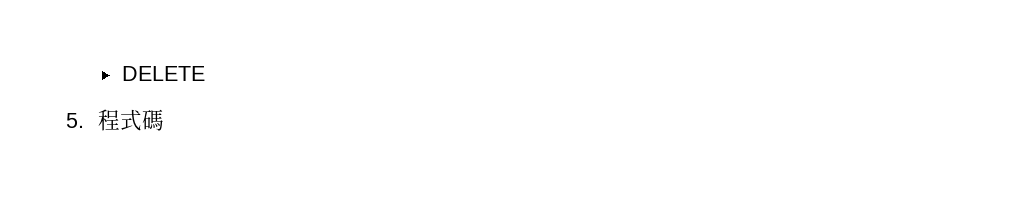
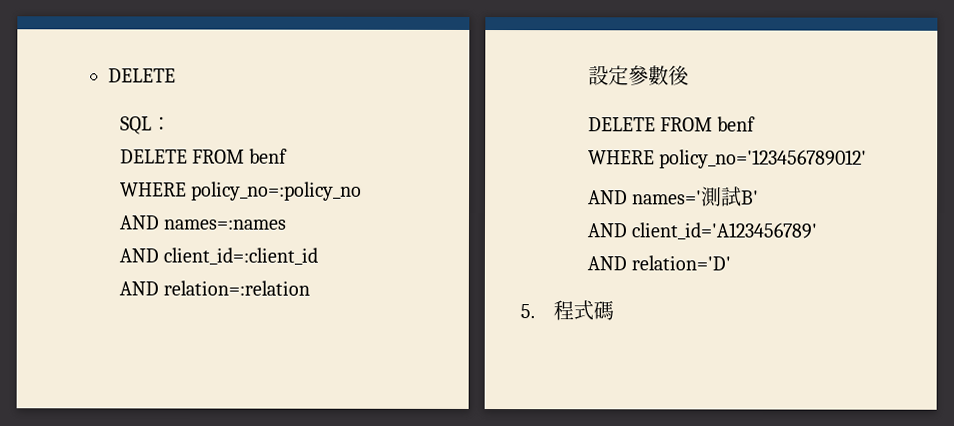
[121,66,205,81] DELETE -> [108,68,177,83] [119,116,172,135] [119,148,289,164] [119,181,362,201] [118,215,286,230] [118,247,318,265] [118,280,310,296] [587,65,690,86] [587,116,757,132] [587,149,867,169] [587,186,759,207] [586,222,817,240] [586,255,731,271] DELETE // SQL： // DELETE FROM benf // WHERE policy_no=:policy_no // AND names=:names // AND client_id=:client_id // AND relation=:relation // 設定參數後 // DELETE FROM benf // WHERE policy_no='123456789012' // AND names='測試B' // AND client_id='A123456789' // AND relation='D'

